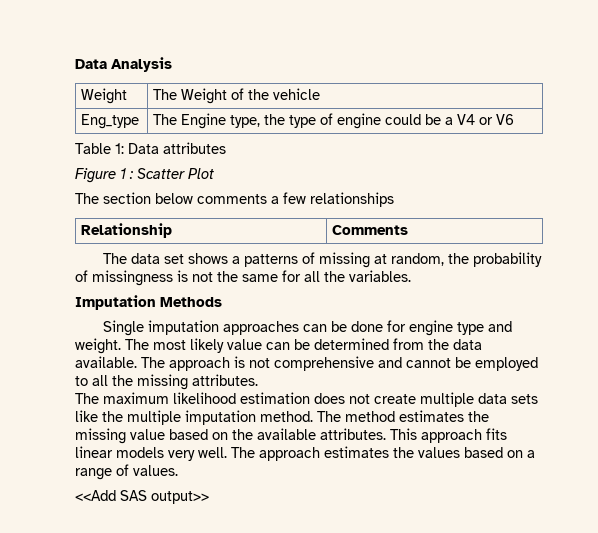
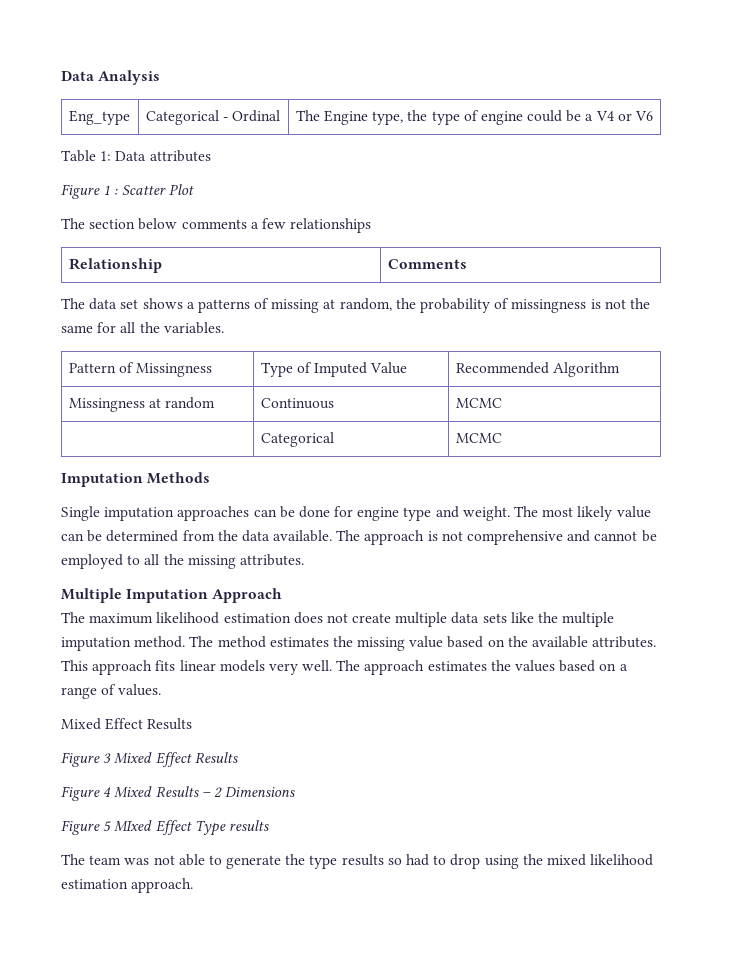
[81,88,128,104] [153,88,321,104] [81,114,140,129] Weight | The Weight of the vehicle // Eng_type -> [68,110,130,125] [145,110,281,125] Eng_type | Categorical - Ordinal
(411, 276) none -> [68,362,213,377] [260,362,408,377] [455,362,620,377] [68,397,216,412] [260,398,334,409] [455,398,502,408] [260,432,334,447] [455,433,502,443] // Pattern of Missingness | Type of Imputed Value | Recommended Algorithm // Missingness at random | Continuous | MCMC // | Categorical | MCMC
(258, 380) none -> [61,588,283,603] // Multiple Imputation Approach
[75,490,209,504] <<Add SAS output>> -> [61,718,193,730] [61,752,238,767] [61,786,296,801] [61,820,269,836] [61,854,654,869] [61,878,194,893] Mixed Effect Results // Figure 3 Mixed Effect Results // Figure 4 Mixed Results – 2 Dimensions // Figure 5 MIxed Effect Type results // The team was not able to generate the type results so had to drop using the mixed likelihood estimation approach.

